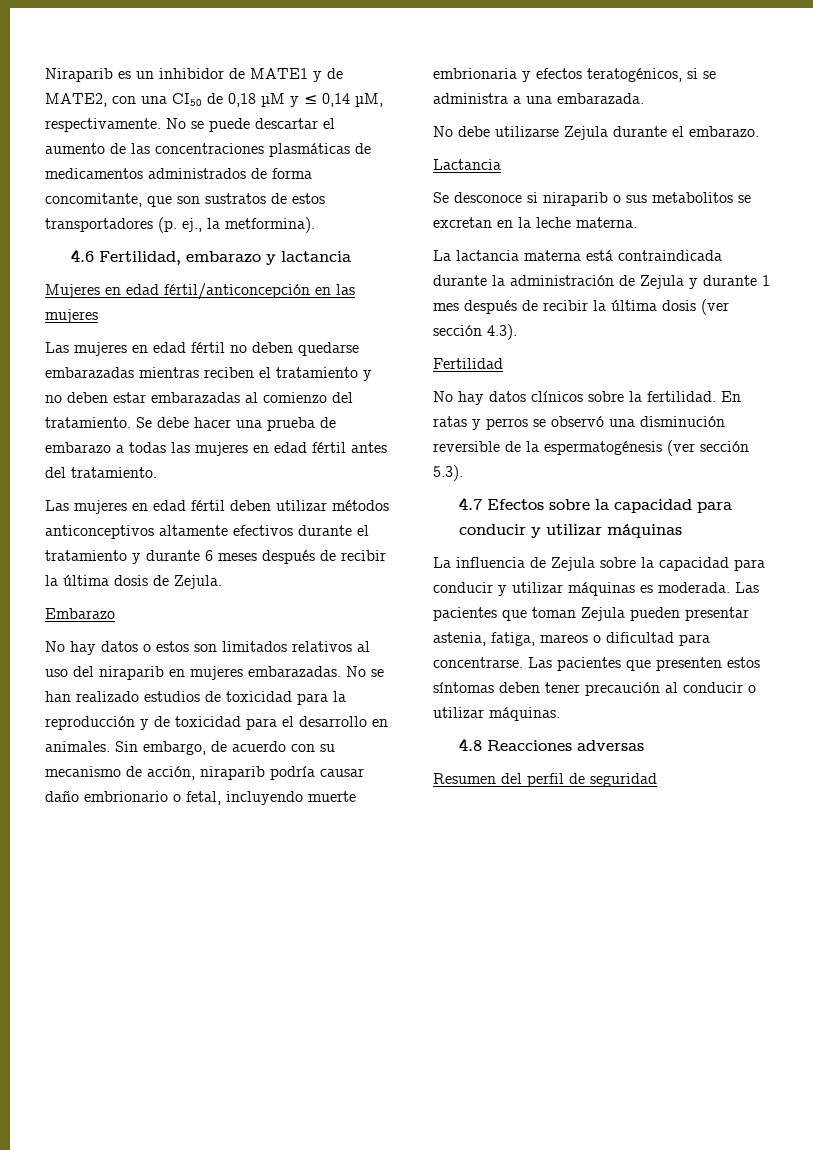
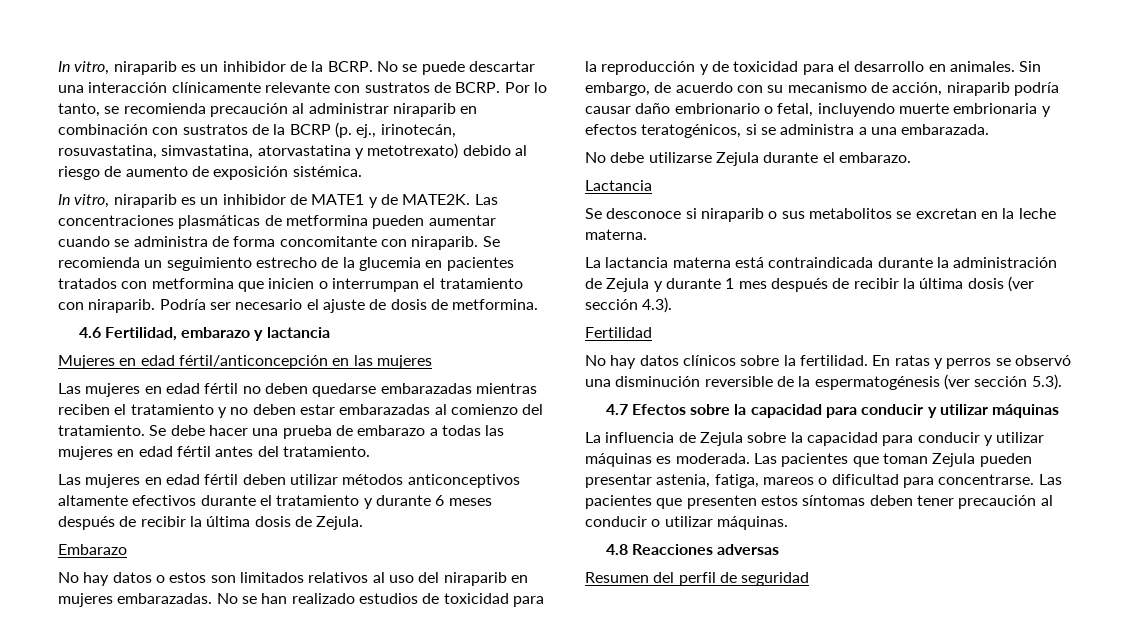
[45,68,113,82] Niraparib -> [58,61,535,75] [58,82,547,93] [58,103,478,117] [58,122,456,138] [58,143,527,159] [58,166,362,180] [58,194,177,208] In vitro, niraparib es un inhibidor de la BCRP. No se puede descartar una interacción clínicamente relevante con sustratos de BCRP. Por lo tanto, se recomienda precaución al administrar niraparib en combinación con sustratos de la BCRP (p. ej., irinotecán, rosuvastatina, simvastatina, atorvastatina y metotrexato) debido al riesgo de aumento de exposición sistémica. // In vitro, niraparib
[45,93,383,107] [45,118,335,132] [45,143,371,157] [45,168,312,179] [45,193,325,207] [45,217,315,233] MATE2, con una CI50 de 0,18 µM y ≤ 0,14 µM, respectivamente. No se puede descartar el aumento de las concentraciones plasmáticas de medicamentos administrados de forma concomitante, que son sustratos de estos transportadores (p. ej., la metformina). -> [402,194,498,205] [58,215,496,229] [58,236,500,250] [58,257,514,271] [58,278,523,292] [58,299,539,313] MATE2K. Las concentraciones plasmáticas de metformina pueden aumentar cuando se administra de forma concomitante con niraparib. Se recomienda un seguimiento estrecho de la glucemia en pacientes tratados con metformina que inicien o interrumpan el tratamiento con niraparib. Podría ser necesario el ajuste de dosis de metformina.

